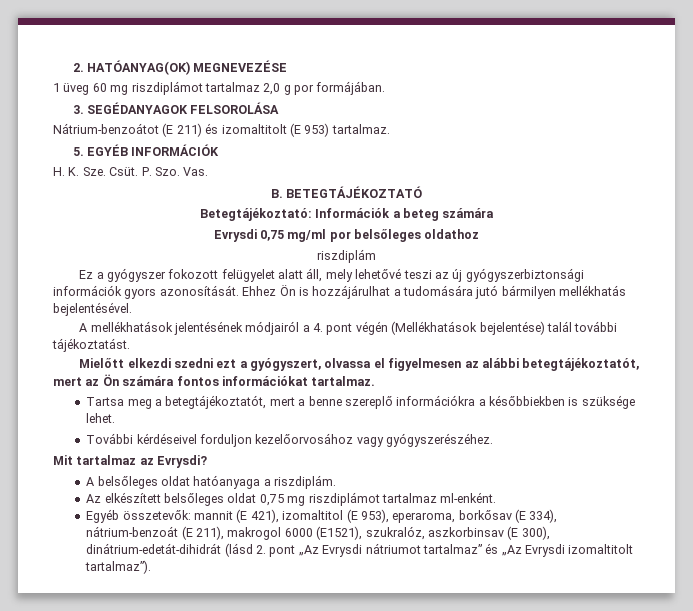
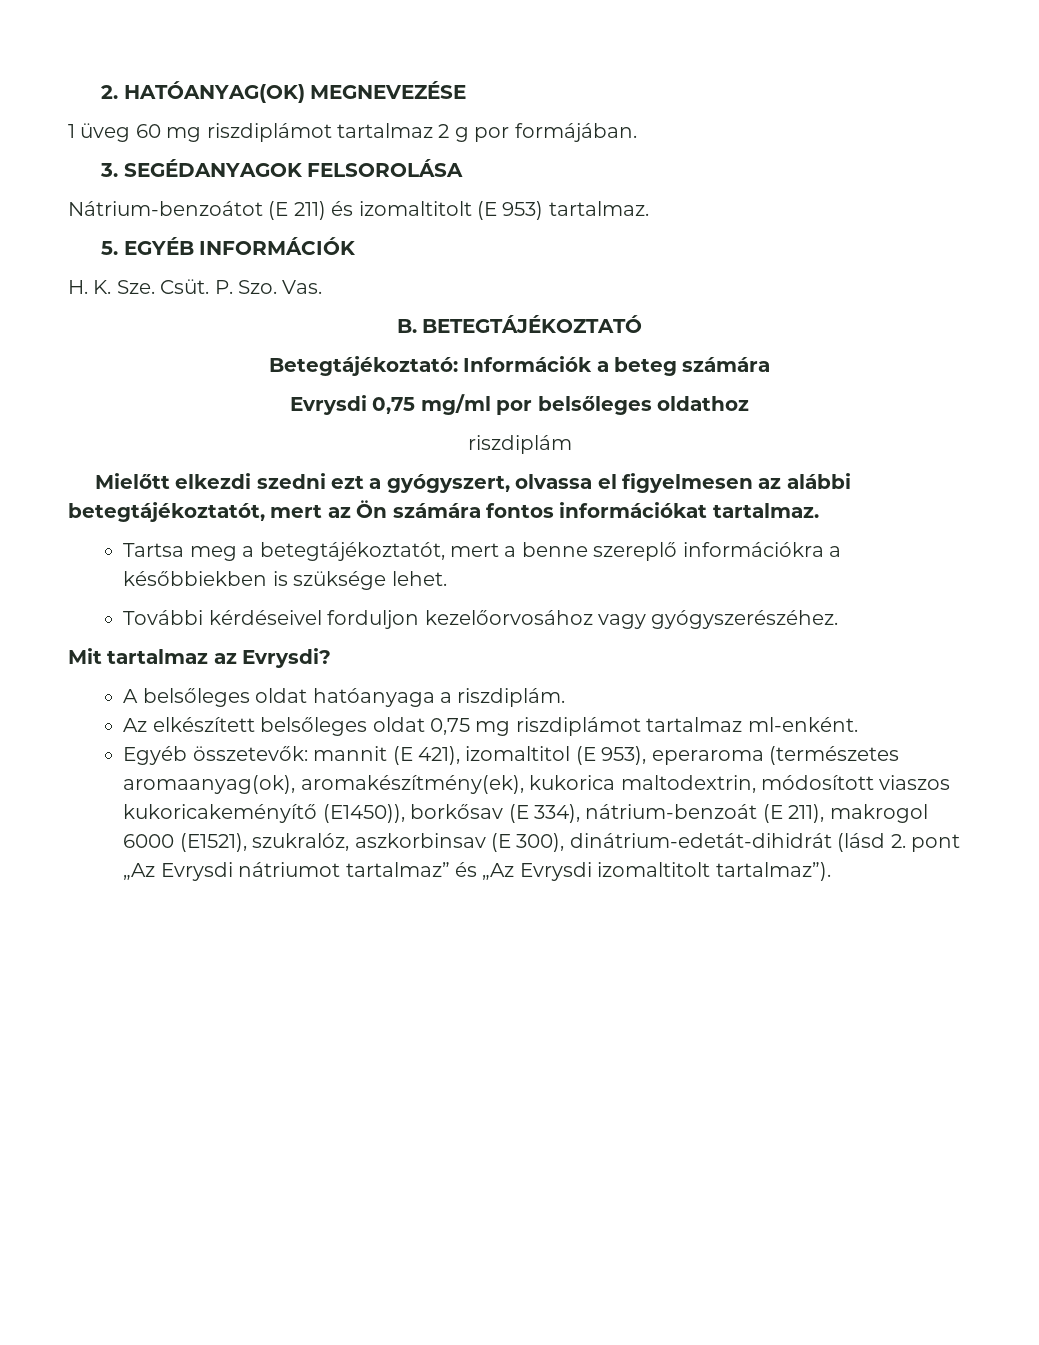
[263,83,281,95] 2,0 -> [438,124,450,138] 2
[79,268,584,282] [53,285,627,299] [53,302,132,316] [79,321,618,335] [52,338,130,352] // Ez a gyógyszer fokozott felügyelet alatt áll, mely lehetővé teszi az új gyógyszerbiztonsági információk gyors azonosítását. Ehhez Ön is hozzájárulhat a tudomására jutó bármilyen mellékhatás bejelentésével. // A mellékhatások jelentésének módjairól a 4. pont végén (Mellékhatások bejelentése) talál további tájékoztatást. -> (572, 444) none
[392,512,456,523] eperaroma, -> [651,746,900,765] [123,775,951,794] [123,804,405,823] eperaroma (természetes aromaanyag(ok), aromakészítmény(ek), kukorica maltodextrin, módosított viaszos kukoricakeményítő (E1450)),

